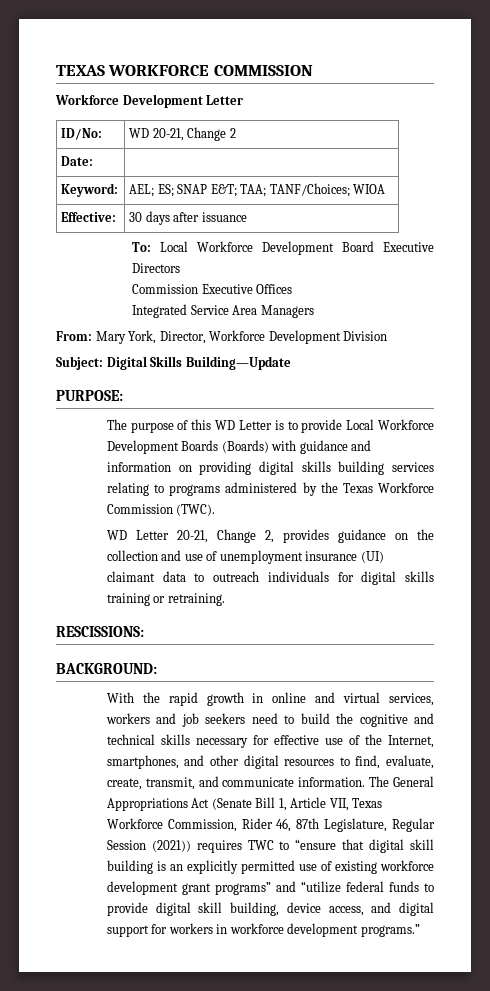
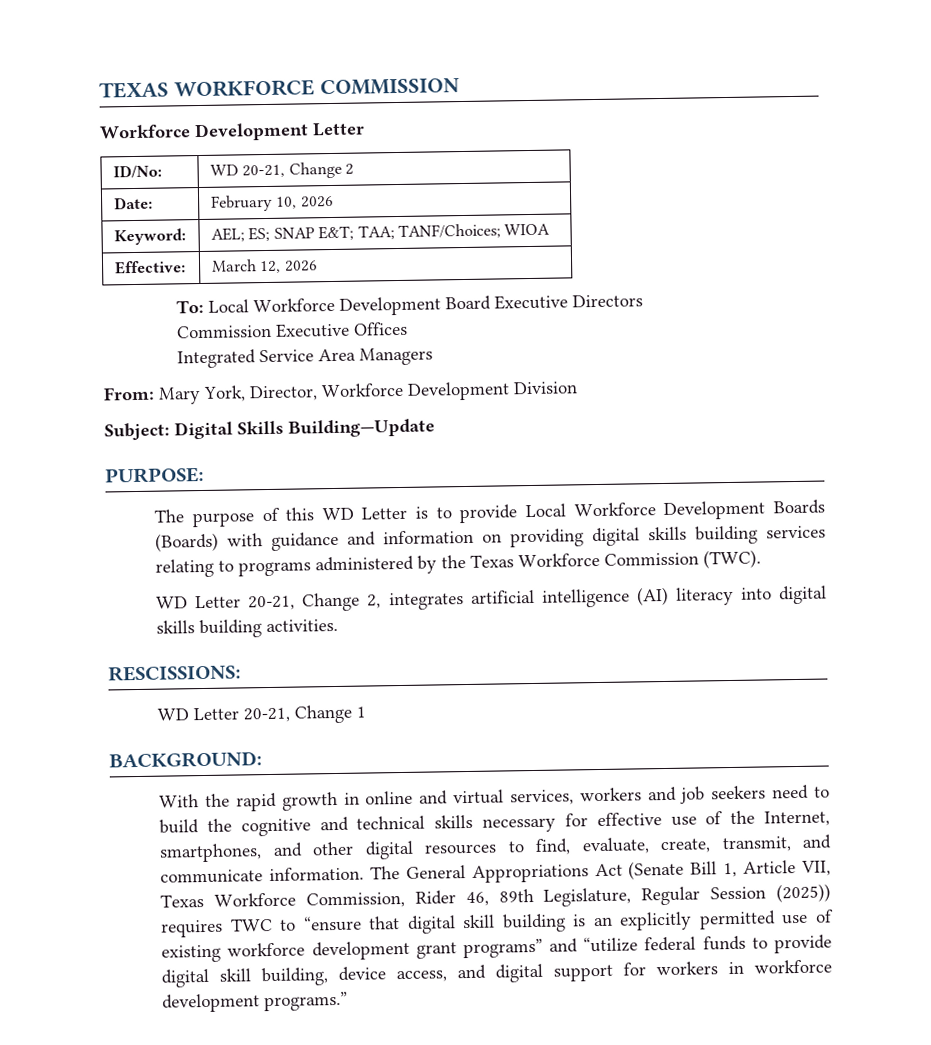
(94, 161) none -> [210,194,334,212] February 10, 2026
[129,211,247,225] 30 days after issuance -> [210,259,318,274] March 12, 2026
[282,529,435,543] [106,550,384,564] [106,571,435,585] [106,593,225,606] [56,626,144,637] provides guidance on the collection and use of unemployment insurance (UI) claimant data to outreach individuals for digital skills training or retraining. // RESCISSIONS: -> [388,585,828,611] [156,618,339,639] [108,664,241,682] [157,704,367,724] integrates artificial intelligence (AI) literacy into digital skills building activities. // RESCISSIONS: // WD Letter 20-21, Change 1
[296,818,320,829] 87th -> [498,889,534,903] 89th
[151,840,191,852] (2021)) -> [776,883,832,903] (2025))

